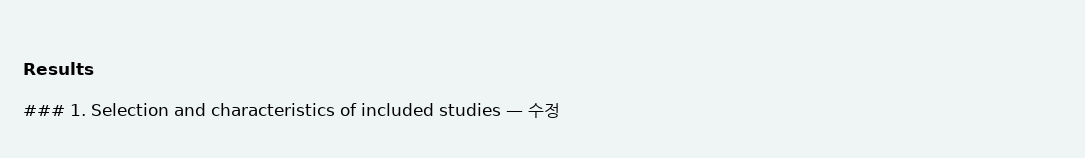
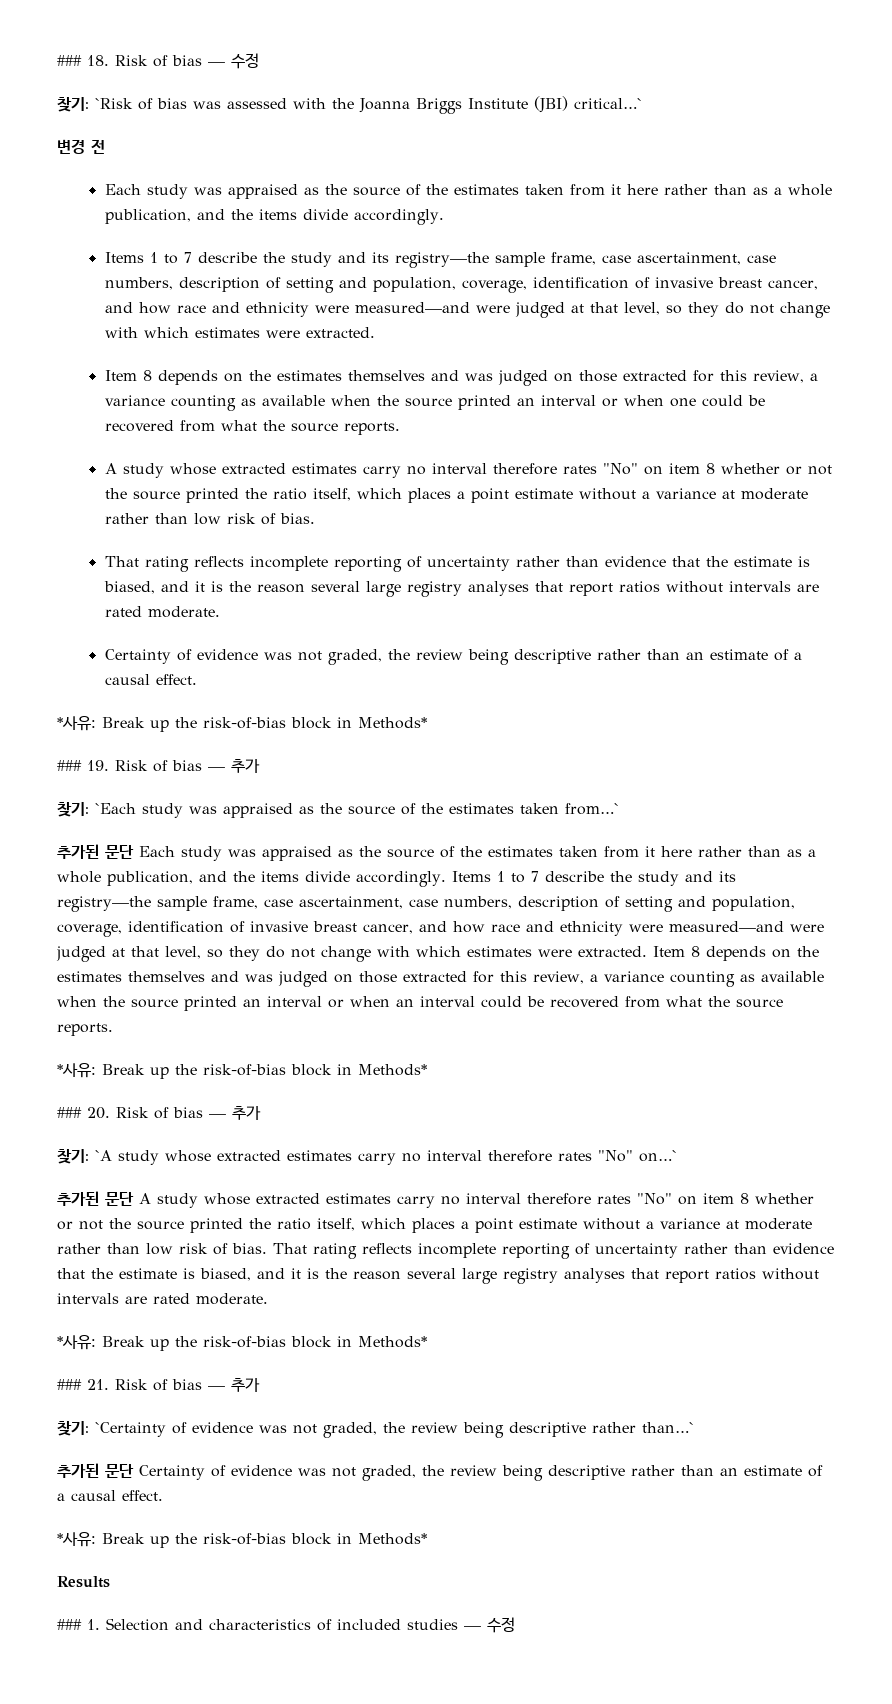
(23, 68) none -> [57,53,259,69] [57,96,643,114] [57,139,105,154] [104,184,832,199] [104,209,444,225] [104,252,776,268] [104,277,818,293] [104,302,830,318] [104,327,375,338] [104,370,818,386] [104,395,765,411] [104,420,400,435] [104,463,832,478] [104,488,808,503] [104,513,315,525] [104,556,810,572] [103,581,819,597] [104,606,220,618] [104,649,802,665] [104,674,197,685] [57,716,427,732] [57,759,260,773] [57,802,619,818] [57,844,816,861] [57,871,736,887] [57,896,795,912] [57,921,824,937] [56,946,819,962] [57,971,824,987] [57,996,783,1011] [57,1023,113,1036] [57,1063,427,1079] [57,1106,261,1120] [57,1149,677,1165] [57,1191,814,1208] [57,1218,812,1233] [57,1243,834,1259] [57,1268,819,1284] [57,1293,268,1305] [57,1335,427,1351] [57,1378,260,1392] [57,1421,694,1438] [57,1463,823,1481] [57,1490,163,1501] [57,1532,427,1548] ### 18. Risk of bias — 수정 // 찾기: `Risk of bias was assessed with the Joanna Briggs Institute (JBI) critical…` // 변경 전 // Each study was appraised as the source of the estimates taken from it here rather than as a whole publication, and the items divide accordingly. // Items 1 to 7 describe the study and its registry—the sample frame, case ascertainment, case numbers, description of setting and population, coverage, identification of invasive breast cancer, and how race and ethnicity were measured—and were judged at that level, so they do not change with which estimates were extracted. // Item 8 depends on the estimates themselves and was judged on those extracted for this review, a variance counting as available when the source printed an interval or when one could be recovered from what the source reports. // A study whose extracted estimates carry no interval therefore rates "No" on item 8 whether or not the source printed the ratio itself, which places a point estimate without a variance at moderate rather than low risk of bias. // That rating reflects incomplete reporting of uncertainty rather than evidence that the estimate is biased, and it is the reason several large registry analyses that report ratios without intervals are rated moderate. // Certainty of evidence was not graded, the review being descriptive rather than an estimate of a causal effect. // *사유: Break up the risk-of-bias block in Methods* // ### 19. Risk of bias — 추가 // 찾기: `Each study was appraised as the source of the estimates taken from…` // 추가된 문단 Each study was appraised as the source of the estimates taken from it here rather than as a whole publication, and the items divide accordingly. Items 1 to 7 describe the study and its registry—the sample frame, case ascertainment, case numbers, description of setting and population, coverage, identification of invasive breast cancer, and how race and ethnicity were measured—and were judged at that level, so they do not change with which estimates were extracted. Item 8 depends on the estimates themselves and was judged on those extracted for this review, a variance counting as available when the source printed an interval or when an interval could be recovered from what the source reports. // *사유: Break up the risk-of-bias block in Methods* // ### 20. Risk of bias — 추가 // 찾기: `A study whose extracted estimates carry no interval therefore rates "No" on…` // 추가된 문단 A study whose extracted estimates carry no interval therefore rates "No" on item 8 whether or not the source printed the ratio itself, which places a point estimate without a variance at moderate rather than low risk of bias. That rating reflects incomplete reporting of uncertainty rather than evidence that the estimate is biased, and it is the reason several large registry analyses that report ratios without intervals are rated moderate. // *사유: Break up the risk-of-bias block in Methods* // ### 21. Risk of bias — 추가 // 찾기: `Certainty of evidence was not graded, the review being descriptive rather than…` // 추가된 문단 Certainty of evidence was not graded, the review being descriptive rather than an estimate of a causal effect. // *사유: Break up the risk-of-bias block in Methods* //

